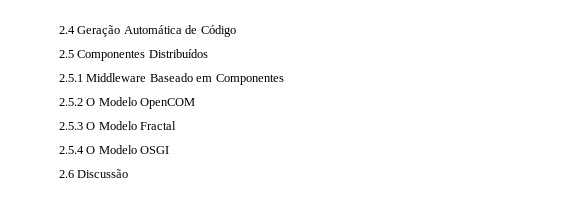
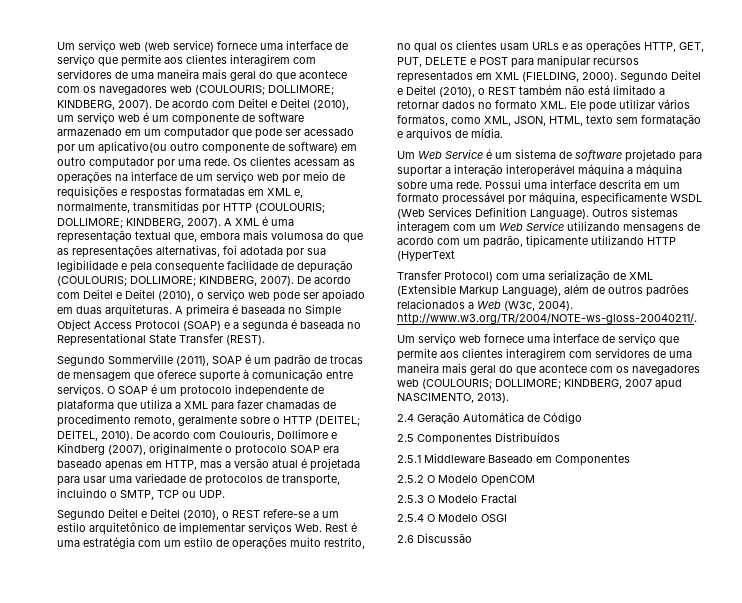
(59, 30) none -> [57,40,348,52] [57,54,316,67] [57,69,347,82] [57,85,334,95] [57,98,349,110] [57,112,304,125] [57,127,354,139] [57,141,357,154] [57,156,355,169] [57,171,345,184] [57,186,303,199] [57,201,325,214] [57,216,294,228] [57,230,363,243] [57,245,326,258] [57,260,353,273] [57,276,351,286] [57,289,365,302] [57,304,341,317] [57,319,361,331] [57,333,265,346] [57,354,363,367] [57,369,353,382] [57,384,324,397] [57,399,336,412] [57,414,360,427] [57,429,337,441] [57,443,339,456] [57,458,360,471] [57,473,340,486] [57,488,225,500] [57,508,339,520] [57,522,357,535] [57,537,365,550] [397,40,704,53] [397,55,639,68] [397,70,701,83] [397,85,665,97] [397,99,690,112] [397,114,701,126] [397,128,503,141] [397,149,702,162] [397,164,682,177] [397,179,680,189] [397,192,702,205] [397,207,678,219] [397,221,700,233] [397,235,676,248] [397,250,455,262] [397,270,653,282] [397,284,689,297] [397,299,573,311] [397,313,697,325] [397,333,679,346] [397,348,692,361] [397,363,700,376] [397,379,682,390] [397,393,509,403] Um serviço web (web service) fornece uma interface de serviço que permite aos clientes interagirem com servidores de uma maneira mais geral do que acontece com os navegadores web (COULOURIS; DOLLIMORE; KINDBERG, 2007). De acordo com Deitel e Deitel (2010), um serviço web é um componente de software armazenado em um computador que pode ser acessado por um aplicativo(ou outro componente de software) em outro computador por uma rede. Os clientes acessam as operações na interface de um serviço web por meio de requisições e respostas formatadas em XML e, normalmente, transmitidas por HTTP (COULOURIS; DOLLIMORE; KINDBERG, 2007). A XML é uma representação textual que, embora mais volumosa do que as representações alternativas, foi adotada por sua legibilidade e pela consequente facilidade de depuração (COULOURIS; DOLLIMORE; KINDBERG, 2007). De acordo com Deitel e Deitel (2010), o serviço web pode ser apoiado em duas arquiteturas. A primeira é baseada no Simple Object Access Protocol (SOAP) e a segunda é baseada no Representational State Transfer (REST). // Segundo Sommerville (2011), SOAP é um padrão de trocas de mensagem que oferece suporte à comunicação entre serviços. O SOAP é um protocolo independente de plataforma que utiliza a XML para fazer chamadas de procedimento remoto, geralmente sobre o HTTP (DEITEL; DEITEL, 2010). De acordo com Coulouris, Dollimore e Kindberg (2007), originalmente o protocolo SOAP era baseado apenas em HTTP, mas a versão atual é projetada para usar uma variedade de protocolos de transporte, incluindo o SMTP, TCP ou UDP. // Segundo Deitel e Deitel (2010), o REST refere-se a um estilo arquitetônico de implementar serviços Web. Rest é uma estratégia com um estilo de operações muito restrito, no qual os clientes usam URLs e as operações HTTP, GET, PUT, DELETE e POST para manipular recursos representados em XML (FIELDING, 2000). Segundo Deitel e Deitel (2010), o REST também não está limitado a retornar dados no formato XML. Ele pode utilizar vários formatos, como XML, JSON, HTML, texto sem formatação e arquivos de mídia. // Um Web Service é um sistema de software projetado para suportar a interação interoperável máquina a máquina sobre uma rede. Possui uma interface descrita em um formato processável por máquina, especificamente WSDL (Web Services Definition Language). Outros sistemas interagem com um Web Service utilizando mensagens de acordo com um padrão, tipicamente utilizando HTTP (HyperText // Transfer Protocol) com uma serialização de XML (Extensible Markup Language), além de outros padrões relacionados a Web (W3c, 2004). http://www.w3.org/TR/2004/NOTE-ws-gloss-20040211/. // Um serviço web fornece uma interface de serviço que permite aos clientes interagirem com servidores de uma maneira mais geral do que acontece com os navegadores web (COULOURIS; DOLLIMORE; KINDBERG, 2007 apud NASCIMENTO, 2013). //

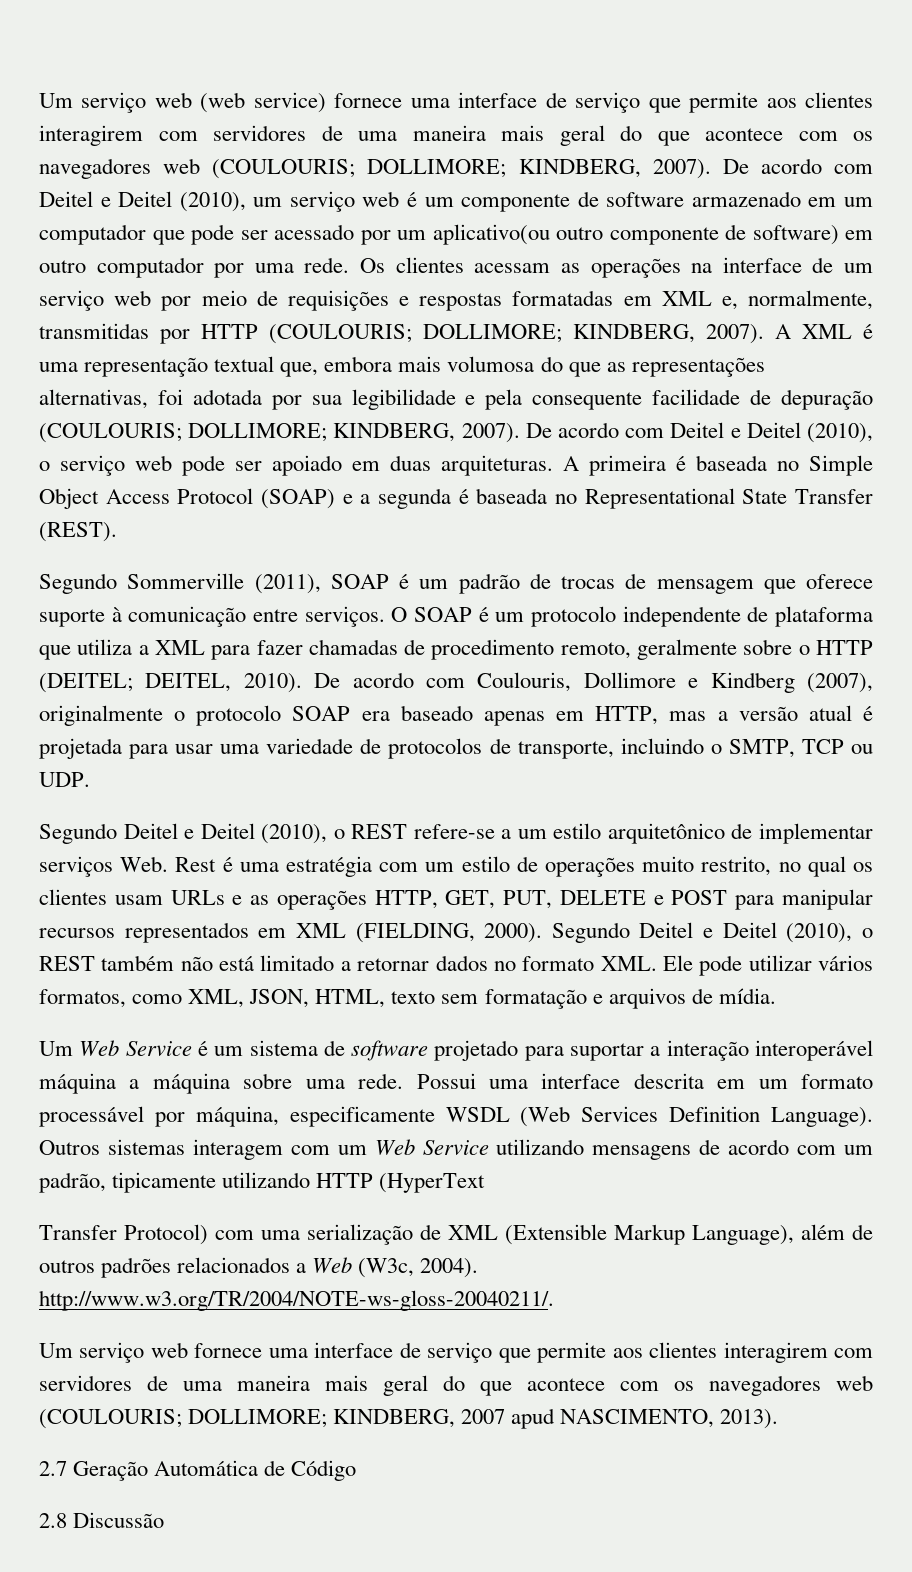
[397,414,414,422] 2.4 -> [39,1461,67,1476] 2.7
[397,432,560,445] [397,453,630,466] [397,475,535,486] [397,494,517,503] [397,514,507,522] [397,535,414,543] 2.5 Componentes Distribuídos // 2.5.1 Middleware Baseado em Componentes // 2.5.2 O Modelo OpenCOM // 2.5.3 O Modelo Fractal // 2.5.4 O Modelo OSGI // 2.6 -> [39,1513,67,1528] 2.8

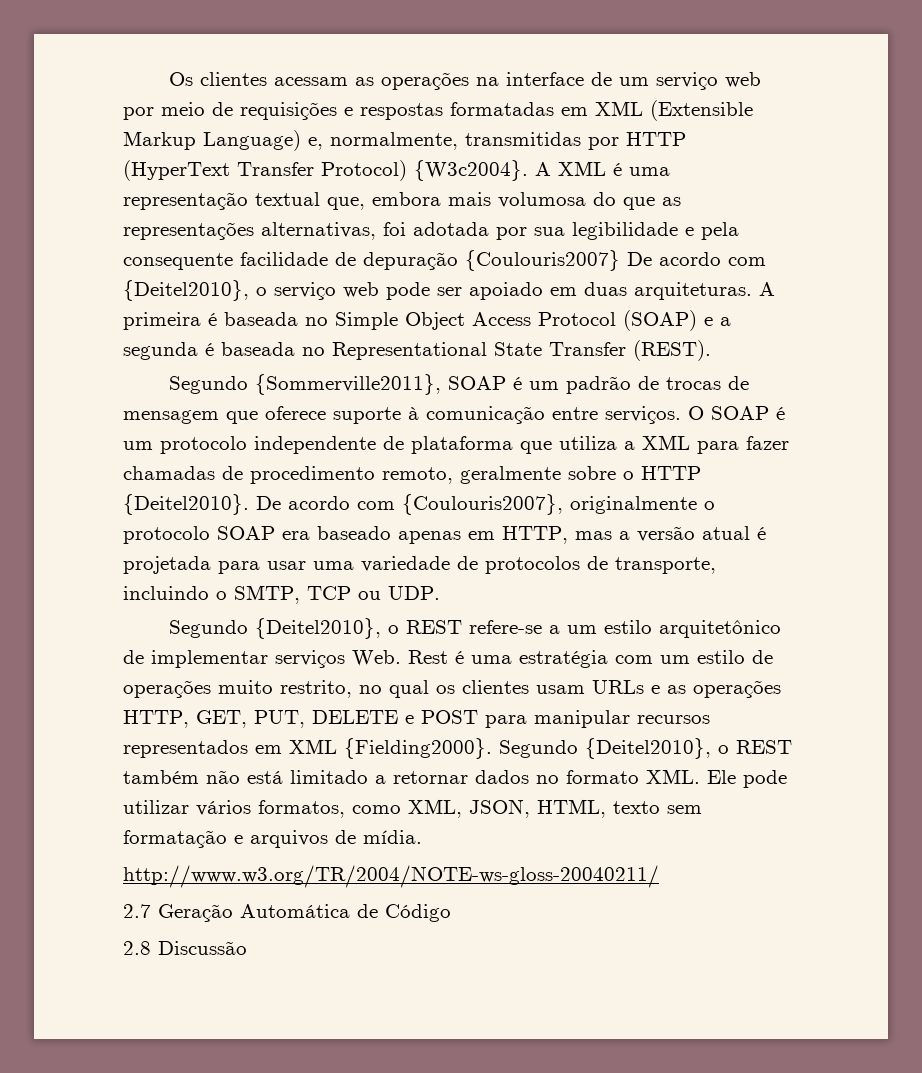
[39,92,873,113] [39,125,873,146] [39,158,873,179] [39,191,873,212] [39,224,873,245] [39,257,350,278] Um serviço web (web service) fornece uma interface de serviço que permite aos clientes interagirem com servidores de uma maneira mais geral do que acontece com os navegadores web (COULOURIS; DOLLIMORE; KINDBERG, 2007). De acordo com Deitel e Deitel (2010), um serviço web é um componente de software armazenado em um computador que pode ser acessado por um aplicativo(ou outro componente de software) em outro computador por uma rede. -> (169, 79) none
(712, 298) none -> [650,100,753,121] [123,130,301,151] (Extensible Markup Language)
[269,324,764,344] (COULOURIS; DOLLIMORE; KINDBERG, 2007). -> [123,160,528,181] (HyperText Transfer Protocol) {W3c2004}.
[39,422,874,443] (COULOURIS; DOLLIMORE; KINDBERG, 2007). De acordo com Deitel e Deitel (2010), -> [465,250,766,271] [123,280,249,301] {Coulouris2007} De acordo com {Deitel2010},
[127,573,321,594] Sommerville (2011), -> [255,374,442,395] {Sommerville2011},
[39,672,873,693] (DEITEL; DEITEL, 2010). De acordo com Coulouris, Dollimore e Kindberg (2007), -> [123,494,563,515] {Deitel2010}. De acordo com {Coulouris2007},
[123,823,328,844] Deitel e Deitel (2010), -> [255,618,382,639] {Deitel2010},
[355,922,853,943] (FIELDING, 2000). Segundo Deitel e Deitel (2010), -> [344,738,711,759] {Fielding2000}. Segundo {Deitel2010},
[39,1040,873,1061] [39,1073,873,1094] [39,1106,873,1127] [39,1139,873,1160] [39,1172,486,1193] [39,1224,873,1245] [39,1257,479,1278] [39,1290,554,1311] [39,1342,873,1363] [39,1375,873,1396] [39,1408,779,1429] Um Web Service é um sistema de software projetado para suportar a interação interoperável máquina a máquina sobre uma rede. Possui uma interface descrita em um formato processável por máquina, especificamente WSDL (Web Services Definition Language). Outros sistemas interagem com um Web Service utilizando mensagens de acordo com um padrão, tipicamente utilizando HTTP (HyperText // Transfer Protocol) com uma serialização de XML (Extensible Markup Language), além de outros padrões relacionados a Web (W3c, 2004). http://www.w3.org/TR/2004/NOTE-ws-gloss-20040211/. // Um serviço web fornece uma interface de serviço que permite aos clientes interagirem com servidores de uma maneira mais geral do que acontece com os navegadores web (COULOURIS; DOLLIMORE; KINDBERG, 2007 apud NASCIMENTO, 2013). -> [123,865,659,888] http://www.w3.org/TR/2004/NOTE-ws-gloss-20040211/

